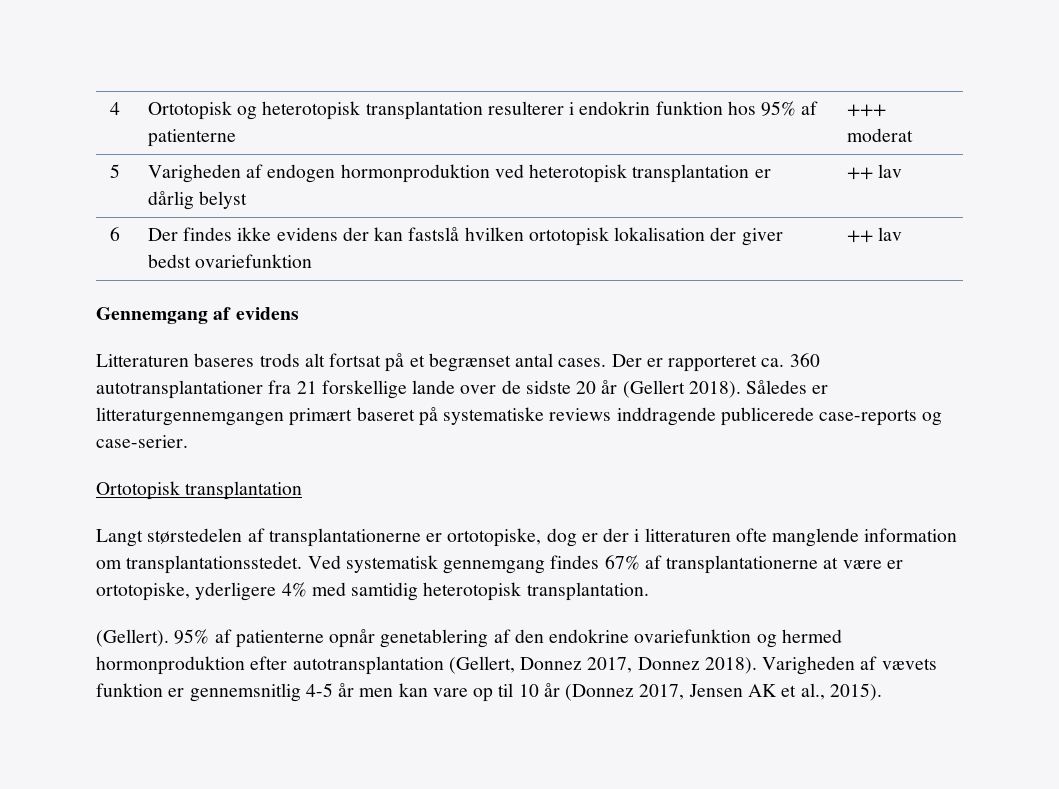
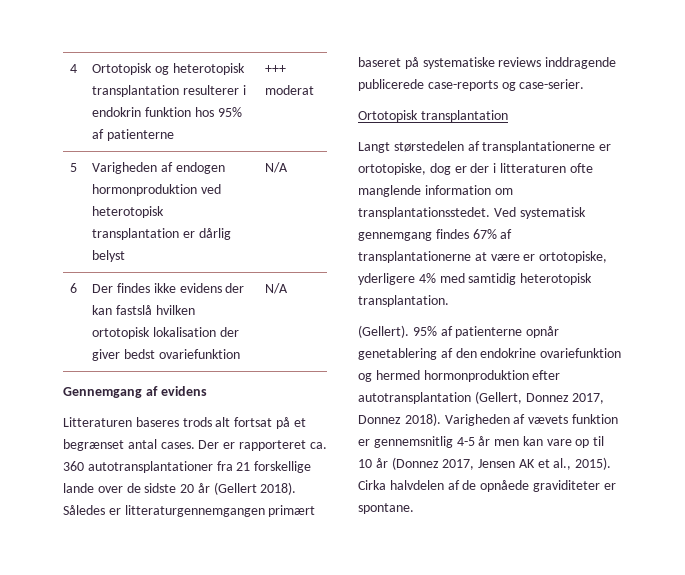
[846,164,903,180] ++ lav -> [265,162,289,173] N/A
[846,227,903,243] ++ lav -> [265,283,289,294] N/A
(882, 692) none -> [358,480,616,492] [358,503,414,514] Cirka halvdelen af de opnåede graviditeter er spontane.

